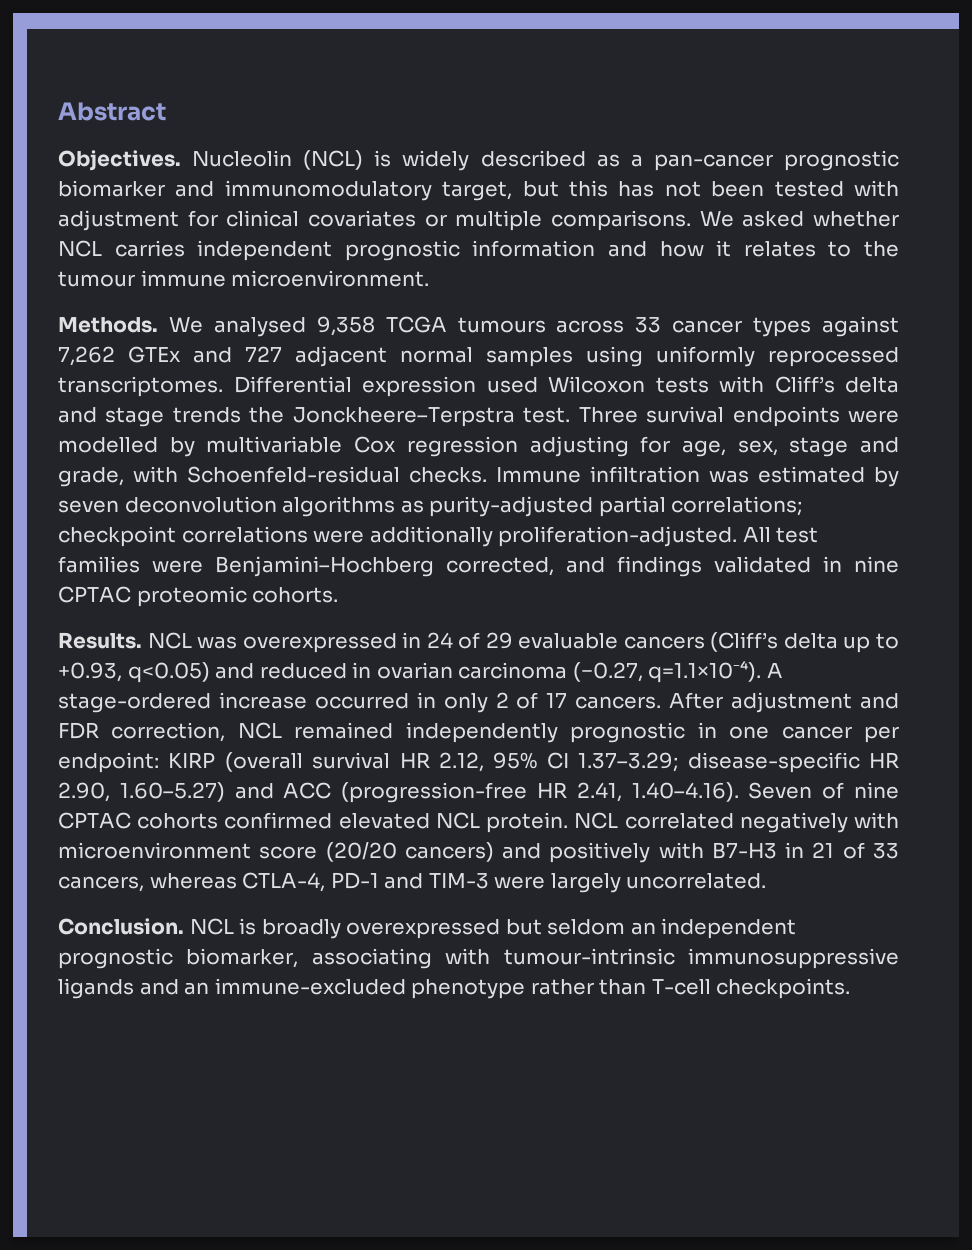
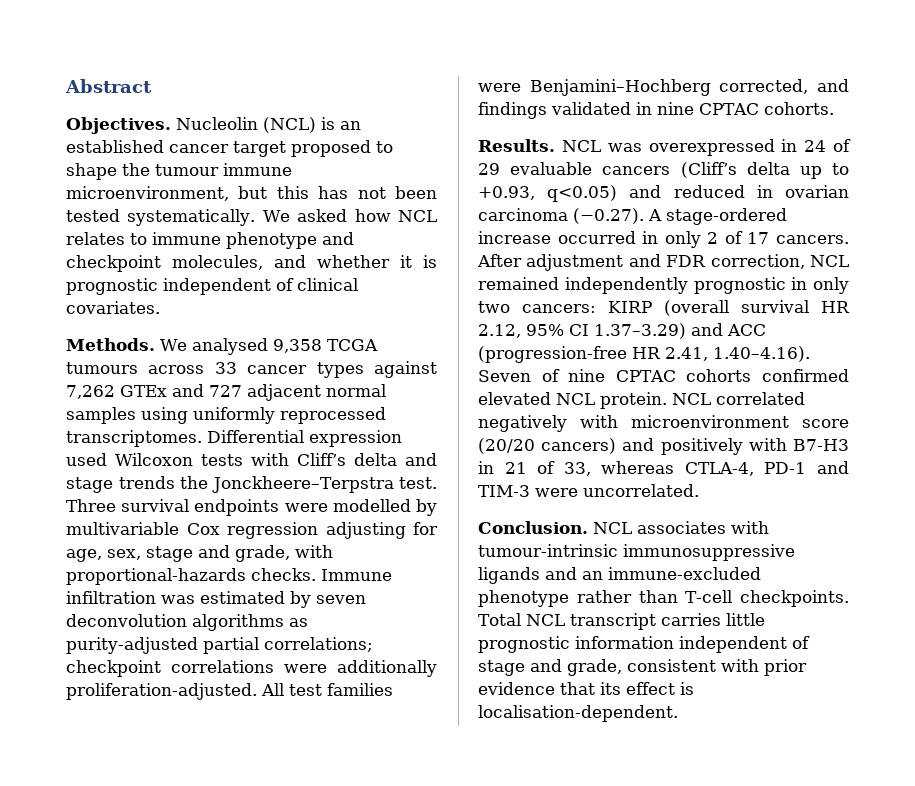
[402,150,899,171] [58,180,513,201] widely described as a pan-cancer prognostic biomarker and immunomodulatory target, -> [340,121,361,130] [66,140,393,157] [66,163,292,180] [66,186,229,201] an established cancer target proposed to shape the tumour immune microenvironment,
[854,180,899,197] [58,210,899,231] [58,240,900,261] [58,270,430,287] with adjustment for clinical covariates or multiple comparisons. We asked whether NCL carries independent prognostic information and how it relates to the tumour immune microenvironment. -> [127,209,437,226] [66,232,354,249] [66,255,437,272] [66,278,358,295] [66,301,160,314] systematically. We asked how NCL relates to immune phenotype and checkpoint molecules, and whether it is prognostic independent of clinical covariates.
[187,466,400,483] Schoenfeld-residual -> [66,568,246,585] proportional-hazards
[136,586,247,607] proteomic -> (759, 109) none
[572,661,762,683] (−0.27, q=1.1×10⁻⁴). -> [573,208,644,224] (−0.27).
[729,726,900,743] [58,752,159,773] one cancer per endpoint: -> [813,277,849,294] [478,301,596,313] only two cancers:
[578,752,899,773] [58,782,225,802] 1.37–3.29; disease-specific HR 2.90, 1.60–5.27) -> [594,323,686,339] 1.37–3.29)
[872,843,899,859] [58,876,144,892] 33 cancers, -> [563,462,591,476] 33,
[550,873,621,893] largely -> (578, 492) none
[239,918,797,939] [58,948,432,969] is broadly overexpressed but seldom an independent prognostic biomarker, associating -> [637,521,726,534] associates
(851, 988) none -> [478,613,765,630] [478,636,810,653] [478,659,807,676] [478,682,694,695] [478,705,678,722] Total NCL transcript carries little prognostic information independent of stage and grade, consistent with prior evidence that its effect is localisation-dependent.

